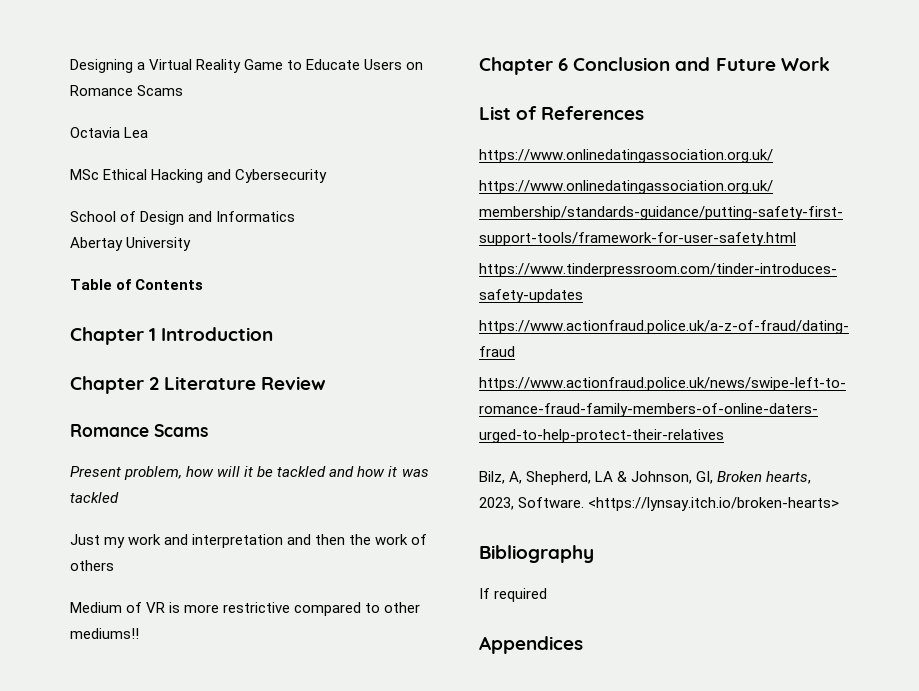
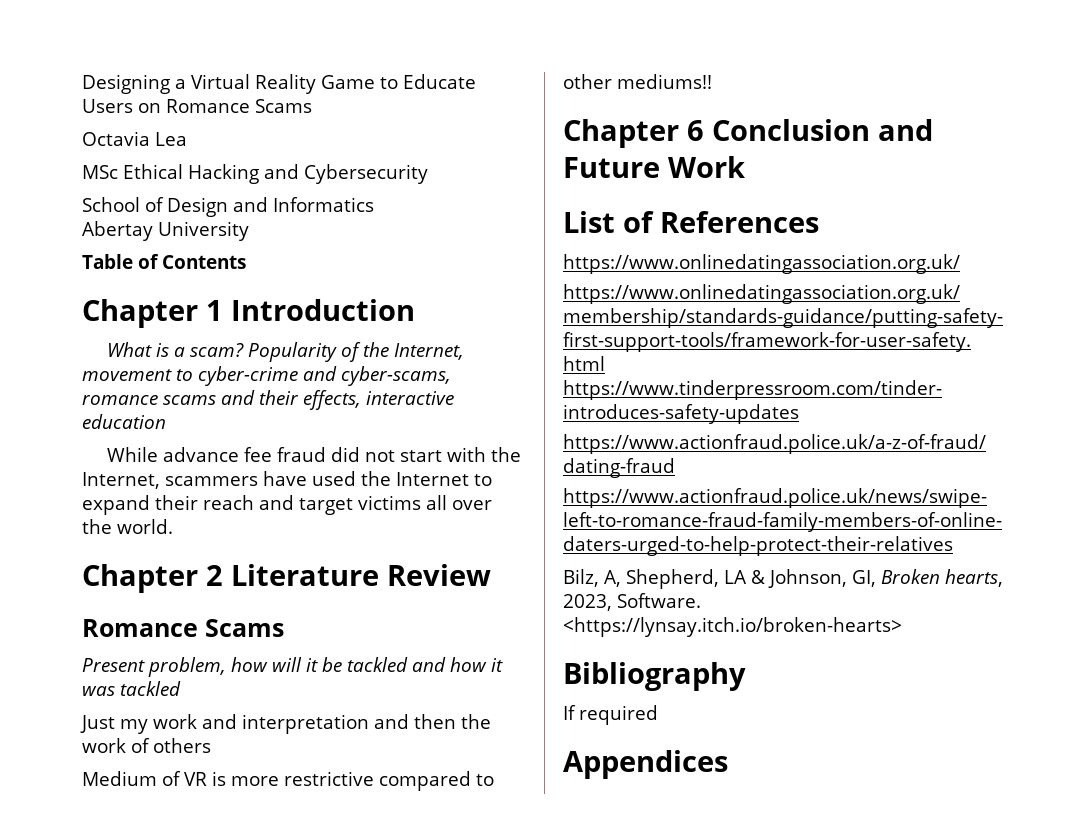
(274, 334) none -> [106,342,464,362] [82,366,451,386] [82,390,454,410] [82,414,166,429] [106,447,521,462] [82,471,492,489] [82,495,492,515] [82,519,173,534] // What is a scam? Popularity of the Internet, movement to cyber-crime and cyber-scams, romance scams and their effects, interactive education // While advance fee fraud did not start with the Internet, scammers have used the Internet to expand their reach and target victims all over the world.

